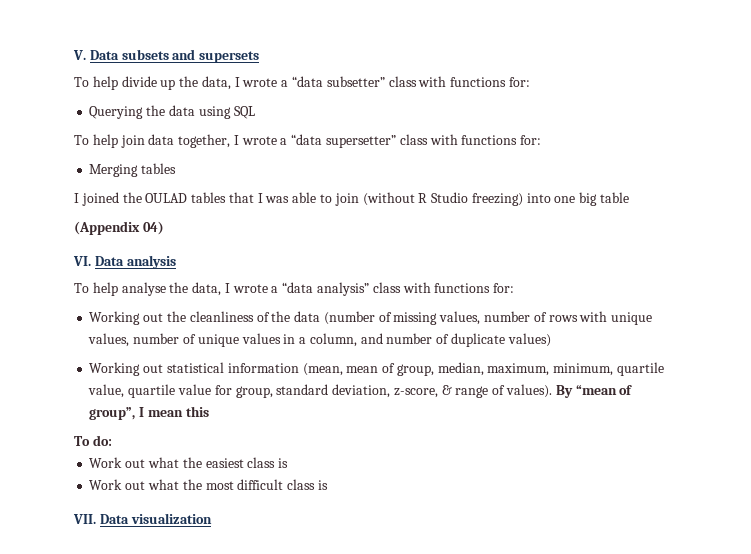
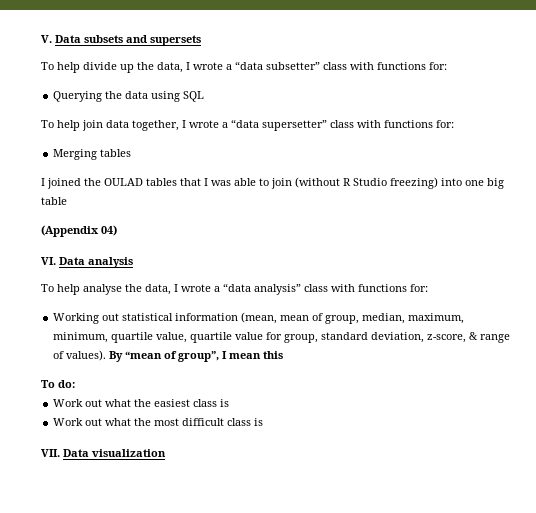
[89,311,653,325] [88,333,551,347] // Working out the cleanliness of the data (number of missing values, number of rows with unique values, number of unique values in a column, and number of duplicate values) -> (428, 288) none

